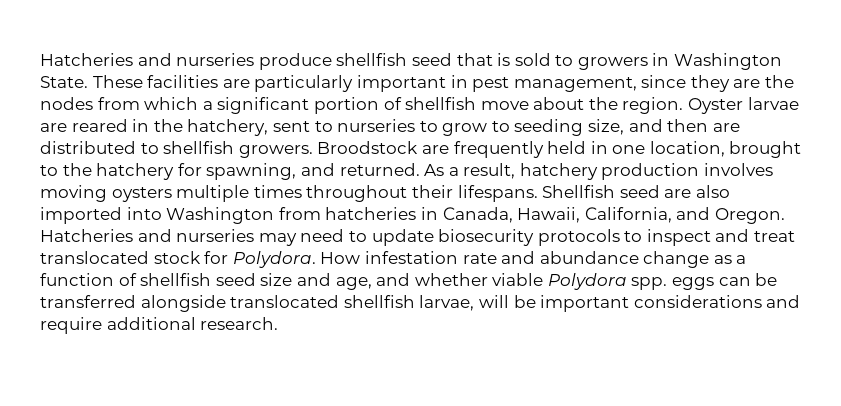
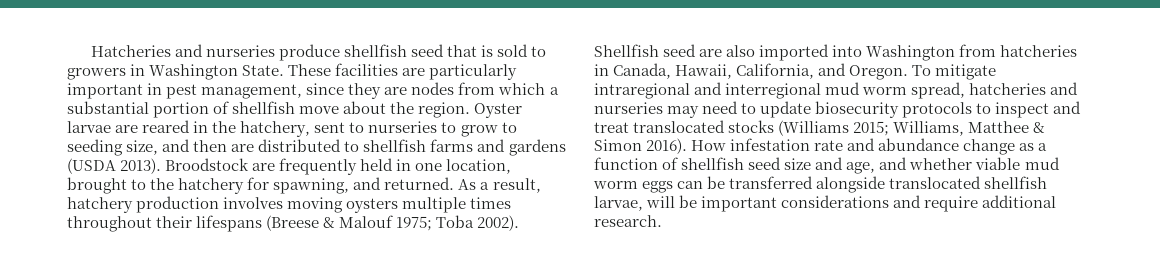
[765,75,795,88] the -> (408, 91) none
[217,97,310,114] significant -> [67,101,149,114] substantial
[238,145,313,158] growers. -> [430,139,566,156] [67,158,162,174] farms and gardens (USDA 2013).
[457,185,538,202] lifespans. -> [196,215,520,232] lifespans (Breese & Malouf 1975; Toba 2002).
[40,229,133,242] Hatcheries -> [912,64,997,80] [594,82,1047,99] To mitigate intraregional and interregional mud worm spread, hatcheries
[153,251,316,268] stock for Polydora. -> [728,120,1046,136] [594,138,688,154] stocks (Williams 2015; Williams, Matthee & Simon 2016).
[547,273,668,290] Polydora spp. -> [1024,157,1060,170] [593,181,638,189] mud worm

